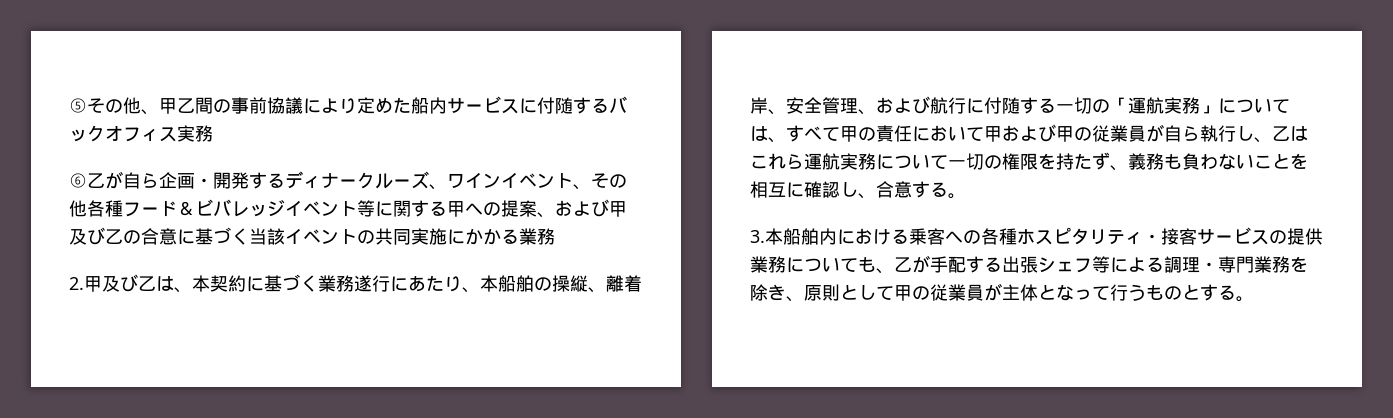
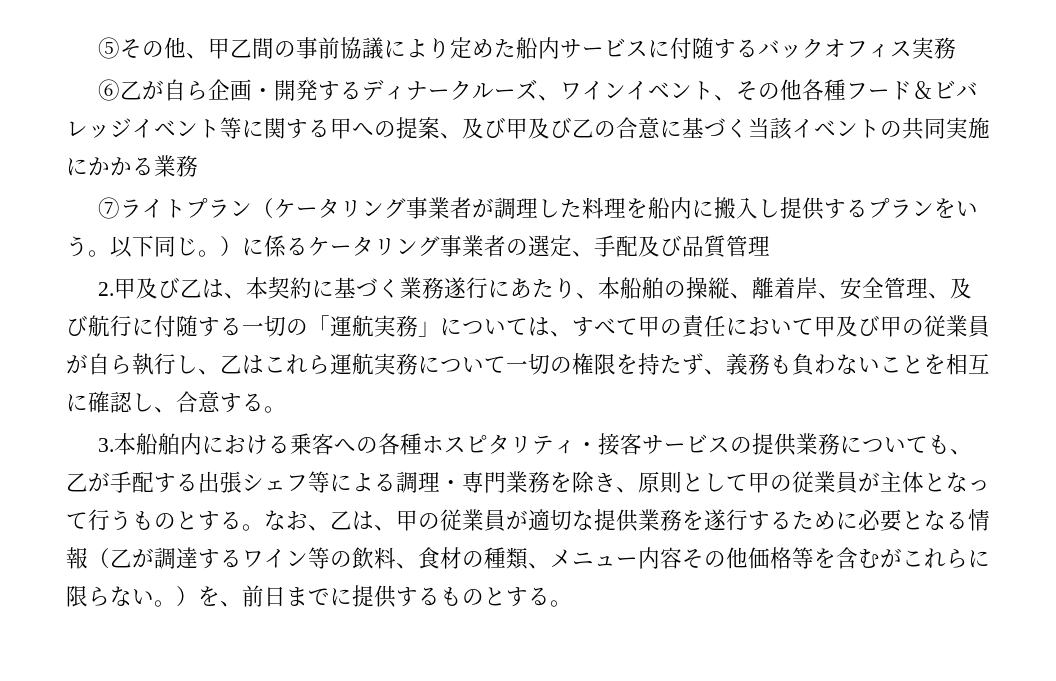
[555,200,591,216] およ -> [462,118,484,139] 及
(555, 236) none -> [98,197,979,220] [66,235,770,258] // ⑦ライトプラン（ケータリング事業者が調理した料理を船内に搬入し提供するプランをいう。以下同じ。）に係るケータリング事業者の選定、手配及び品質管理
[876,97,912,113] およ -> [950,278,973,299] 及
[1002,125,1038,141] およ -> [836,316,858,337] 及
(1254, 299) none -> [264,509,990,532] [66,547,990,570] [66,585,572,608] なお、乙は、甲の従業員が適切な提供業務を遂行するために必要となる情報（乙が調達するワイン等の飲料、食材の種類、メニュー内容その他価格等を含むがこれらに限らない。）を、前日までに提供するものとする。

